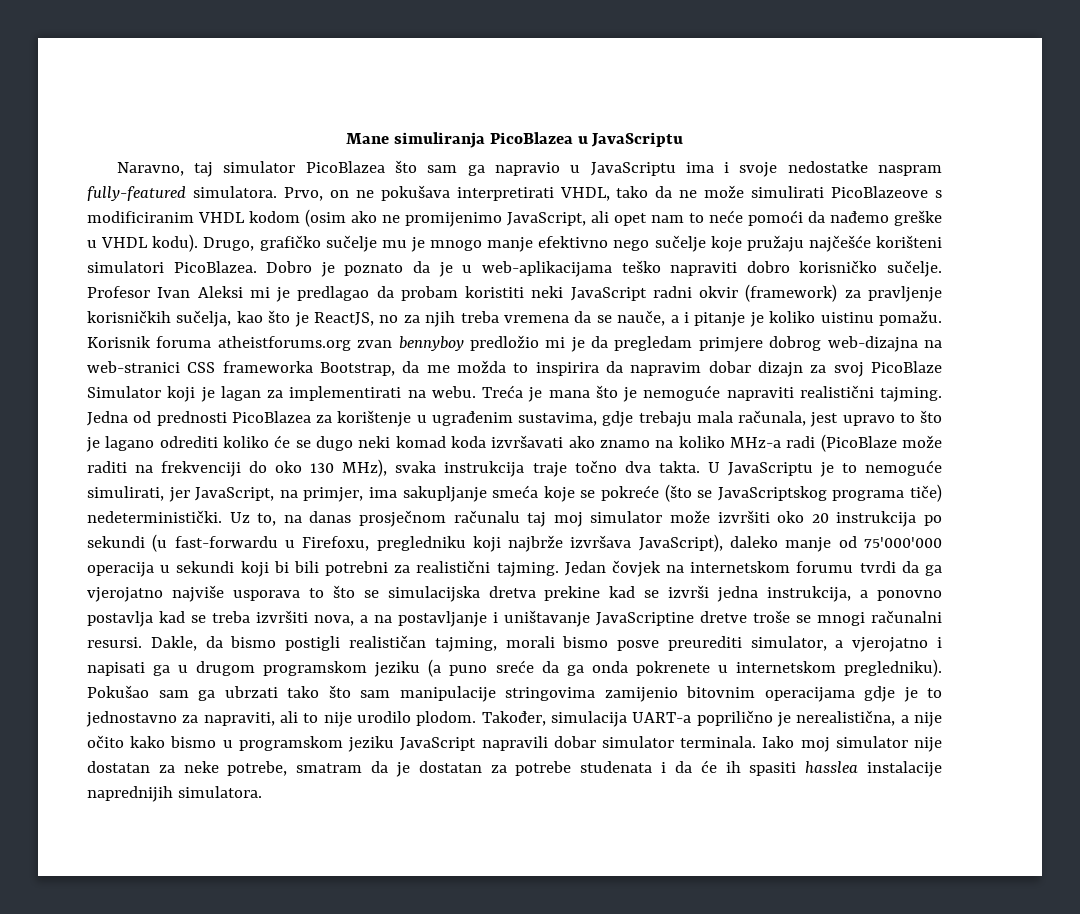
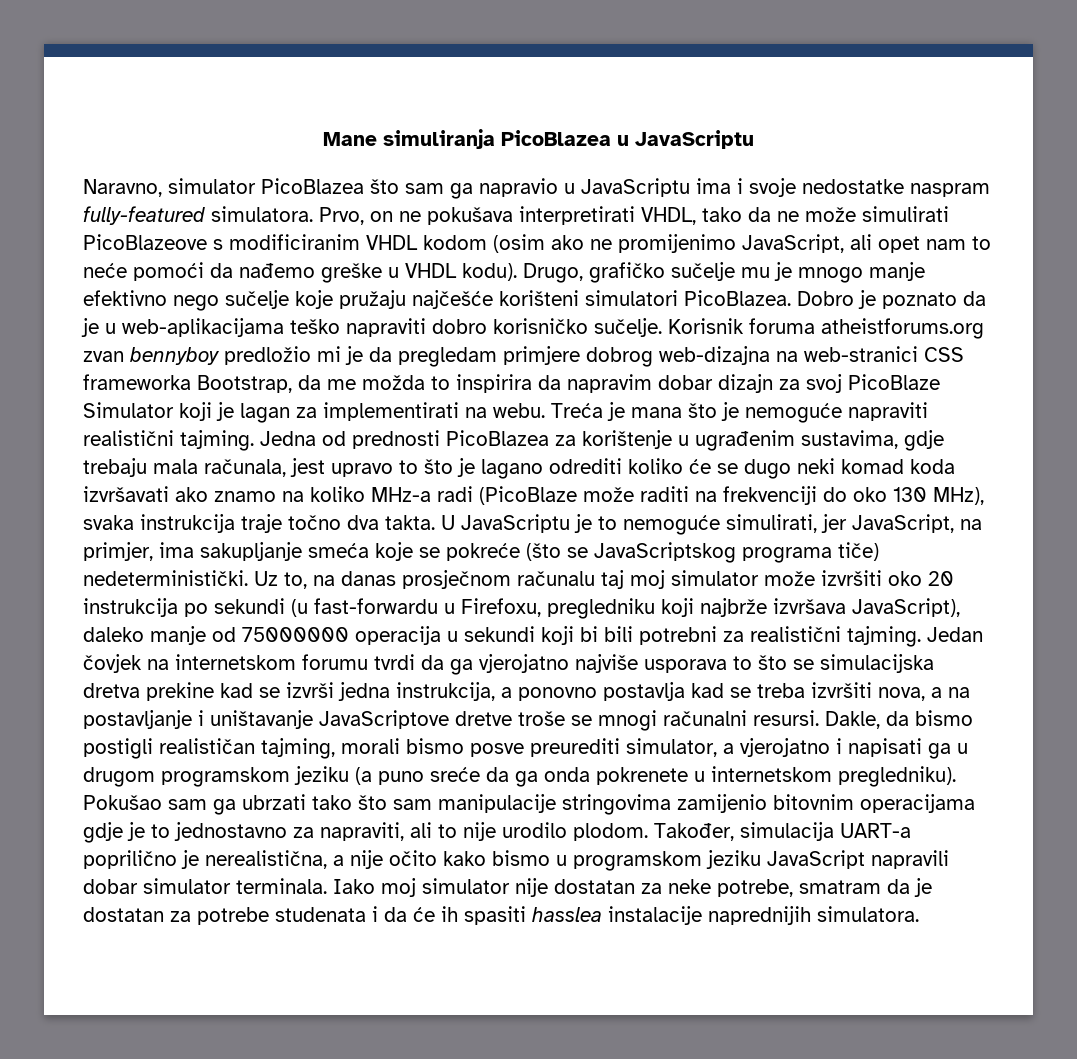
[194,162,214,177] taj -> (162, 188) none
[87,284,942,302] [87,310,942,327] Profesor Ivan Aleksi mi je predlagao da probam koristiti neki JavaScript radni okvir (framework) za pravljenje korisničkih sučelja, kao što je ReactJS, no za njih treba vremena da se nauče, a i pitanje je koliko uistinu pomažu. -> (662, 327) none
[863,537,942,548] 75'000'000 -> [242,627,349,642] 75000000
[596,612,694,626] JavaScriptine -> [319,710,449,729] JavaScriptove

